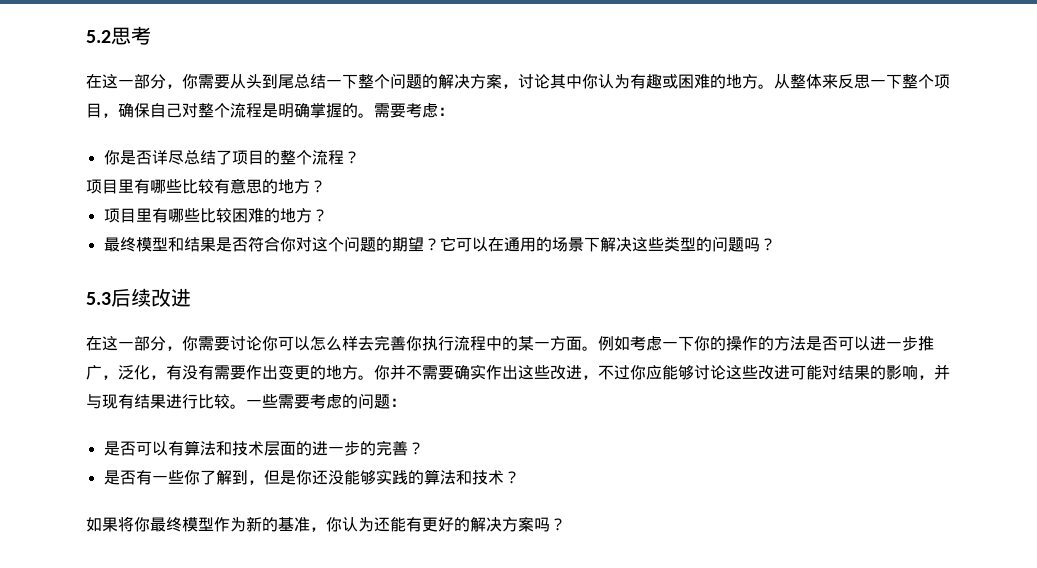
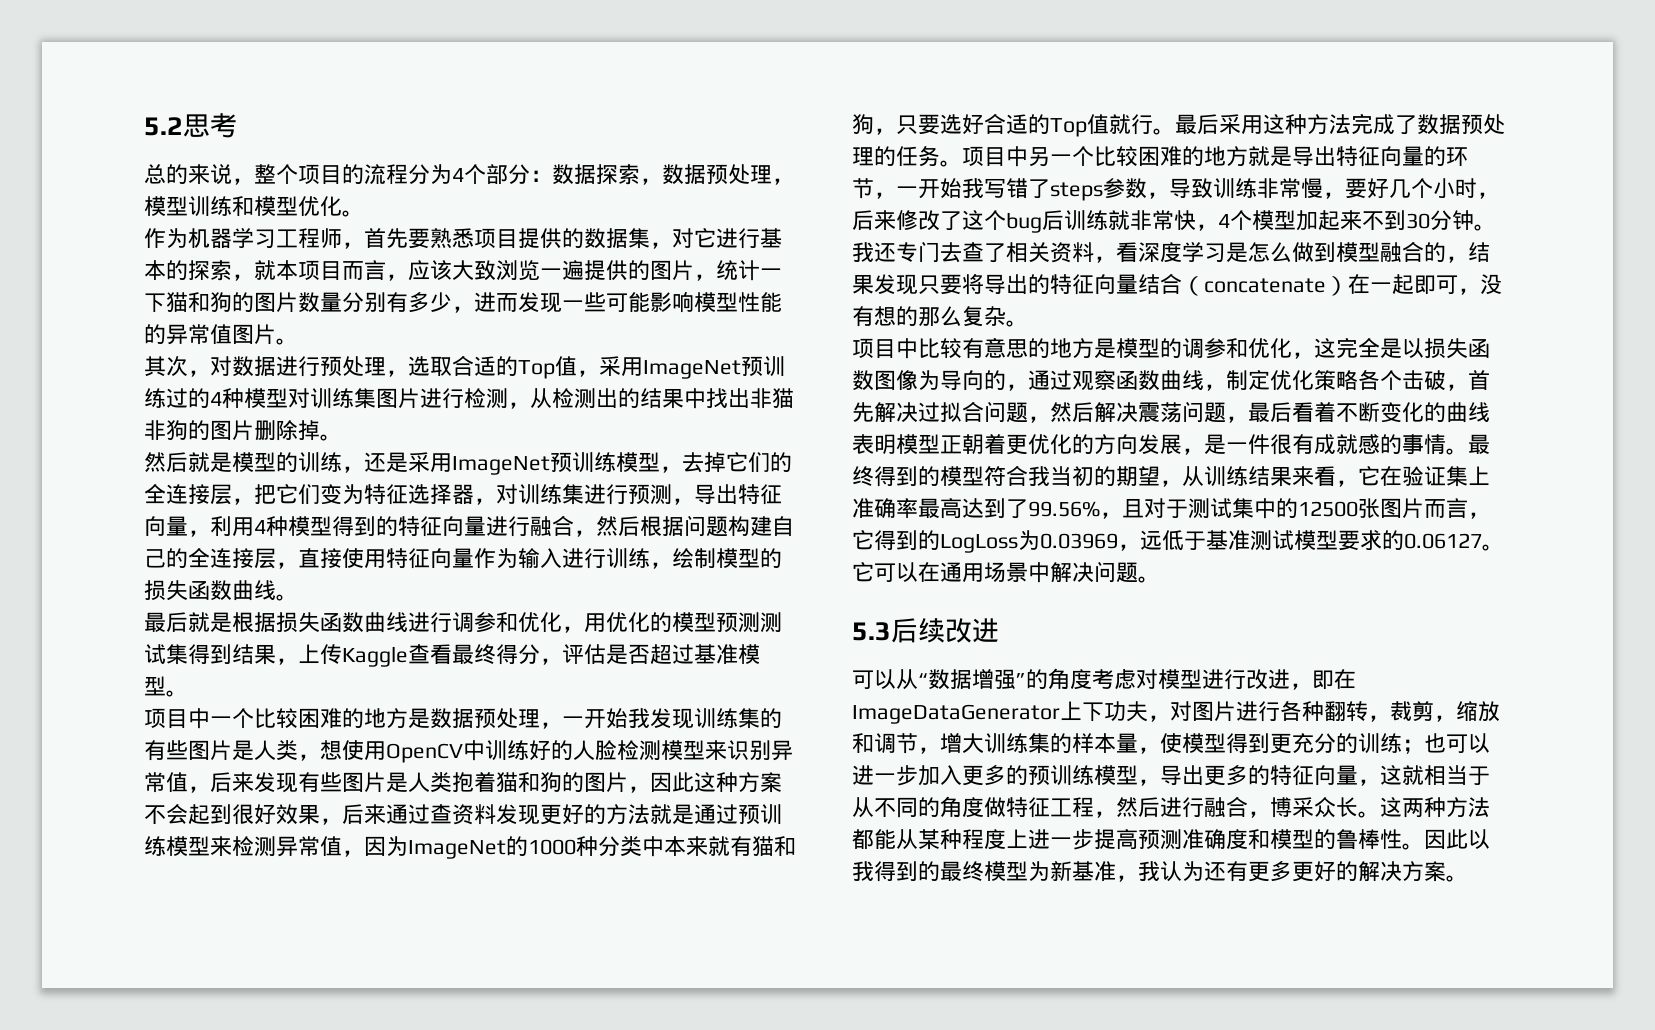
[86,73,950,89] [86,102,454,118] [103,150,360,165] [86,179,182,194] 在这一部分，你需要从头到尾总结一下整个问题的解决方案，讨论其中你认为有趣或困难的地方。从整体来反思一下整个项目，确保自己对整个流程是明确掌握的。需要考虑： // 你是否详尽总结了项目的整个流程？ // 项目里有哪些 -> [144,164,794,185] [144,196,364,217] [144,228,782,249] [144,260,782,281] [144,291,782,313] [144,324,298,345] [144,355,785,379] [144,388,794,409] [144,420,342,441] [144,452,792,475] [144,484,782,505] [144,515,794,537] [144,548,782,569] [144,580,298,601] [144,612,782,633] [144,644,760,667] [144,676,188,697] [144,708,782,729] [144,740,793,763] [144,772,782,793] [144,804,782,825] [144,836,796,859] [852,113,1505,137] [852,146,1468,167] [852,178,1499,201] [852,210,1496,233] [852,241,1490,263] [852,273,1502,296] [852,306,1028,327] [852,338,918,359] 总的来说，整个项目的流程分为4个部分：数据探索，数据预处理，模型训练和模型优化。 // 作为机器学习工程师，首先要熟悉项目提供的数据集，对它进行基本的探索，就本项目而言，应该大致浏览一遍提供的图片，统计一下猫和狗的图片数量分别有多少，进而发现一些可能影响模型性能的异常值图片。 // 其次，对数据进行预处理，选取合适的Top值，采用ImageNet预训练过的4种模型对训练集图片进行检测，从检测出的结果中找出非猫非狗的图片删除掉。 // 然后就是模型的训练，还是采用ImageNet预训练模型，去掉它们的全连接层，把它们变为特征选择器，对训练集进行预测，导出特征向量，利用4种模型得到的特征向量进行融合，然后根据问题构建自己的全连接层，直接使用特征向量作为输入进行训练，绘制模型的损失函数曲线。 // 最后就是根据损失函数曲线进行调参和优化，用优化的模型预测测试集得到结果，上传Kaggle查看最终得分，评估是否超过基准模型。 // 项目中一个比较困难的地方是数据预处理，一开始我发现训练集的有些图片是人类，想使用OpenCV中训练好的人脸检测模型来识别异常值，后来发现有些图片是人类抱着猫和狗的图片，因此这种方案不会起到很好效果，后来通过查资料发现更好的方法就是通过预训练模型来检测异常值，因为ImageNet的1000种分类中本来就有猫和狗，只要选好合适的Top值就行。最后采用这种方法完成了数据预处理的任务。项目中另一个比较困难的地方就是导出特征向量的环节，一开始我写错了steps参数，导致训练非常慢，要好几个小时，后来修改了这个bug后训练就非常快，4个模型加起来不到30分钟。我还专门去查了相关资料，看深度学习是怎么做到模型融合的，结果发现只要将导出的特征向量结合（concatenate）在一起即可，没有想的那么复杂。 // 项目中
[310,180,326,193] [103,208,328,223] [103,236,776,252] [86,288,191,307] [86,335,934,351] [86,364,950,380] [86,393,406,409] [103,440,424,456] [103,469,520,485] [86,516,422,532] ？ // 项目里有哪些比较困难的地方？ // 最终模型和结果是否符合你对这个问题的期望？它可以在通用的场景下解决这些类型的问题吗？ // 5.3后续改进 // 在这一部分，你需要讨论你可以怎么样去完善你执行流程中的某一方面。例如考虑一下你的操作的方法是否可以进一步推广，泛化，有没有需要作出变更的地方。你并不需要确实作出这些改进，不过你应能够讨论这些改进可能对结果的影响，并与现有结果进行比较。一些需要考虑的问题： // 是否可以有算法和技术层面的进一步的完善？ // 是否有一些你了解到，但是你还没能够实践的算法和技术？ // 如果将你最终模型作为新的基准，你认为还能有 -> [1094,337,1490,359] [852,370,1490,391] [852,401,1490,423] [852,434,1490,455] [852,465,1490,487] [852,498,1490,519] [852,530,1504,553] [852,561,1160,583] [852,618,999,643] [852,668,1356,690] [852,701,1500,724] [852,733,1490,754] [852,765,1490,786] [852,796,1490,818] [852,829,1490,850] [852,861,1292,882] 是模型的调参和优化，这完全是以损失函数图像为导向的，通过观察函数曲线，制定优化策略各个击破，首先解决过拟合问题，然后解决震荡问题，最后看着不断变化的曲线表明模型正朝着更优化的方向发展，是一件很有成就感的事情。最终得到的模型符合我当初的期望，从训练结果来看，它在验证集上准确率最高达到了99.56%，且对于测试集中的12500张图片而言，它得到的LogLoss为0.03969，远低于基准测试模型要求的0.06127。它可以在通用场景中解决问题。 // 5.3后续改进 // 可以从“数据增强”的角度考虑对模型进行改进，即在ImageDataGenerator上下功夫，对图片进行各种翻转，裁剪，缩放和调节，增大训练集的样本量，使模型得到更充分的训练；也可以进一步加入更多的预训练模型，导出更多的特征向量，这就相当于从不同的角度做特征工程，然后进行融合，博采众长。这两种方法都能从某种程度上进一步提高预测准确度和模型的鲁棒性。因此以我得到的最终模型为新基准，我认为还有更多
[534,517,566,532] 吗？ -> [1446,875,1468,882] 。

